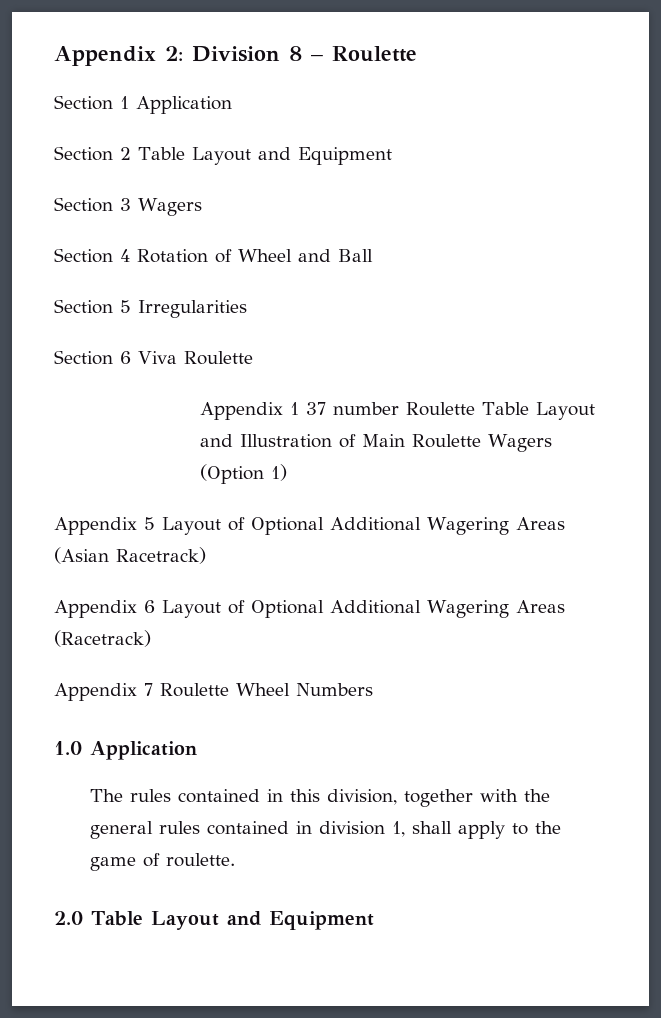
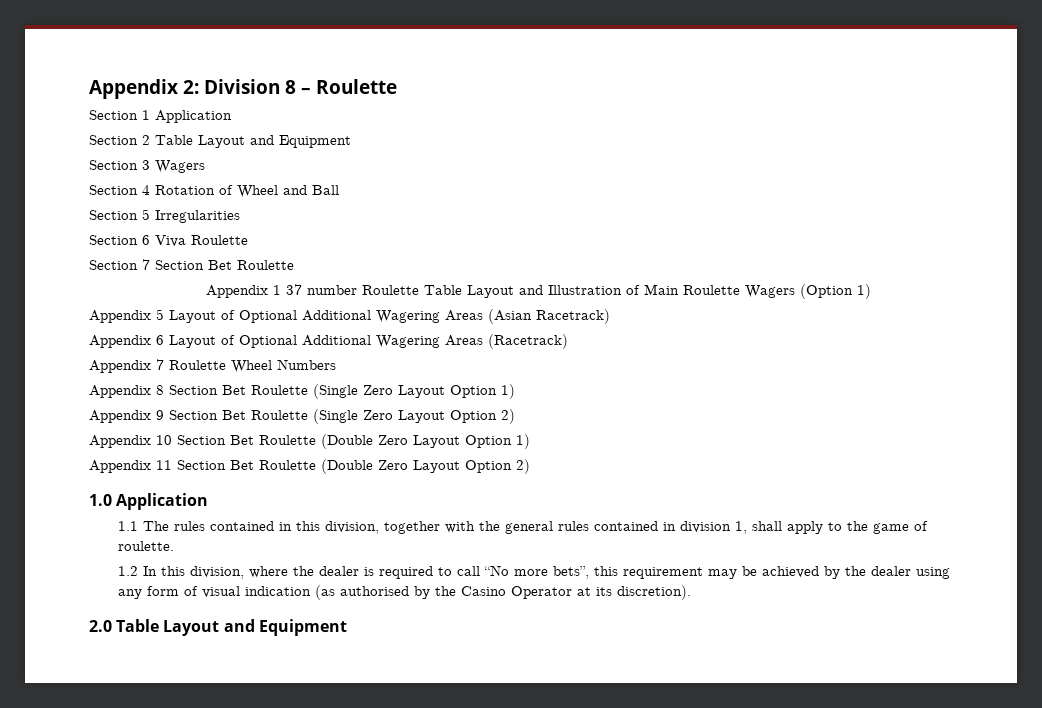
(253, 358) none -> [89,259,294,270] // Section 7 Section Bet Roulette
(373, 689) none -> [89,384,515,399] [89,409,515,424] [89,434,530,449] [89,459,530,474] // Appendix 8 Section Bet Roulette (Single Zero Layout Option 1) // Appendix 9 Section Bet Roulette (Single Zero Layout Option 2) // Appendix 10 Section Bet Roulette (Double Zero Layout Option 1) // Appendix 11 Section Bet Roulette (Double Zero Layout Option 2)
(197, 750) none -> [118,521,139,531] 1.1
(236, 860) none -> [118,565,951,579] [118,585,692,600] // 1.2 In this division, where the dealer is required to call “No more bets”, this requirement may be achieved by the dealer using any form of visual indication (as authorised by the Casino Operator at its discretion).

